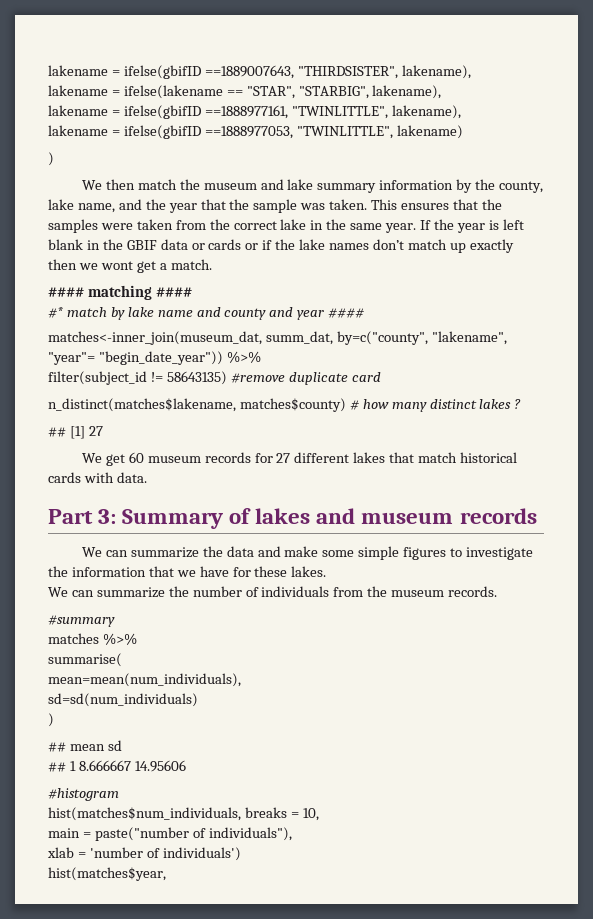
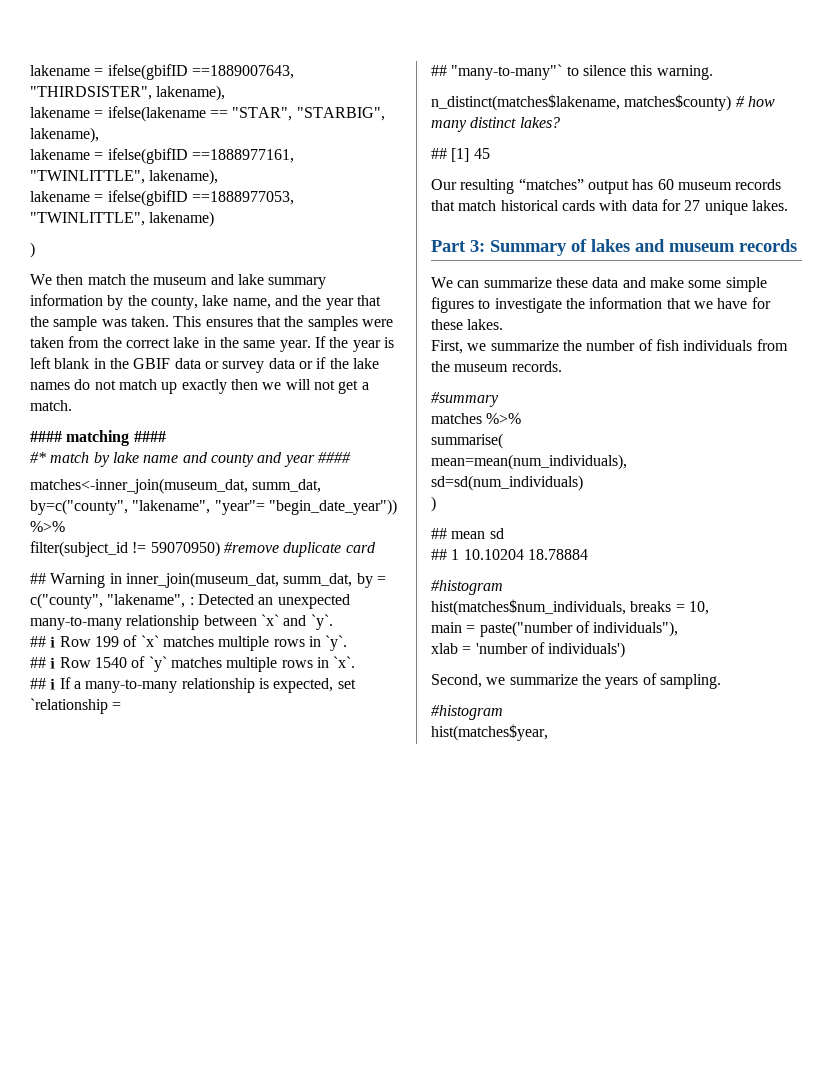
[208,239,242,250] cards -> [222,358,295,373] survey data
[372,239,404,250] don’t -> [74,379,116,390] do not
[100,261,133,270] wont -> [285,379,335,390] will not
[166,371,227,385] 58643135) -> [150,541,220,557] 59070950)
(381, 377) none -> [30,572,386,588] [30,593,350,609] [30,614,333,630] [30,635,348,651] [30,656,356,672] [30,677,356,693] [30,698,122,714] [431,64,713,80] // ## Warning in inner_join(museum_dat, summ_dat, by = c("county", "lakename", : Detected an unexpected many-to-many relationship between `x` and `y`. // ## ℹ Row 199 of `x` matches multiple rows in `y`. // ## ℹ Row 1540 of `y` matches multiple rows in `x`. // ## ℹ If a many-to-many relationship is expected, set `relationship = // ## "many-to-many"` to silence this warning.
[479,399,522,409] lakes ? -> [519,117,560,128] lakes?
[88,426,103,436] [81,452,386,466] 27 // We get 60 museum records for 27 different lakes -> [473,148,490,159] [431,178,782,194] 45 // Our resulting “matches” output has 60 museum records
[116,472,147,483] data. -> [631,199,788,215] data for 27 unique lakes.
[202,546,223,557] the -> [555,277,588,288] these
[48,587,94,597] We can -> [431,340,487,354] First, we
(259, 592) none -> [655,339,679,351] fish
[78,760,186,772] 8.666667 14.95606 -> [463,549,588,560] 10.10204 18.78884
(241, 854) none -> [431,673,721,689] [431,705,503,720] // Second, we summarize the years of sampling. // #histogram

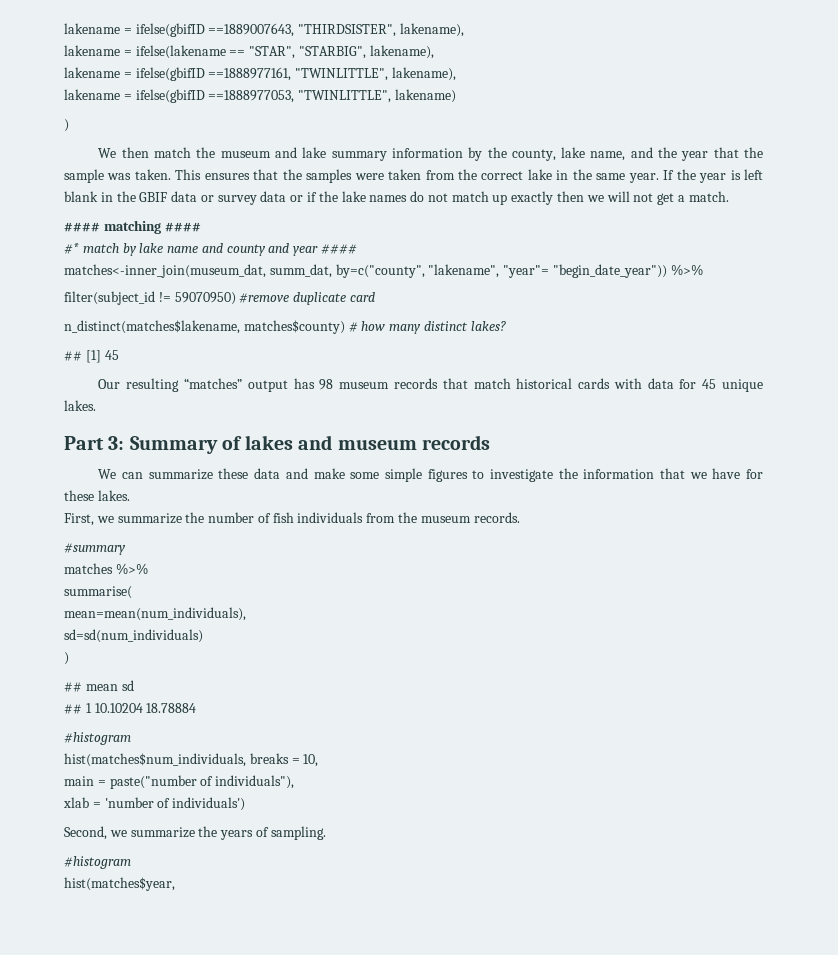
[30,572,386,588] [30,593,350,609] [30,614,333,630] [30,635,348,651] [30,656,356,672] [30,677,356,693] [30,698,122,714] [431,64,713,80] // ## Warning in inner_join(museum_dat, summ_dat, by = c("county", "lakename", : Detected an unexpected many-to-many relationship between `x` and `y`. // ## ℹ Row 199 of `x` matches multiple rows in `y`. // ## ℹ Row 1540 of `y` matches multiple rows in `x`. // ## ℹ If a many-to-many relationship is expected, set `relationship = // ## "many-to-many"` to silence this warning. -> (375, 297) none
[657,179,674,190] 60 -> [319,379,334,390] 98
[684,200,701,211] 27 -> [702,379,717,389] 45

